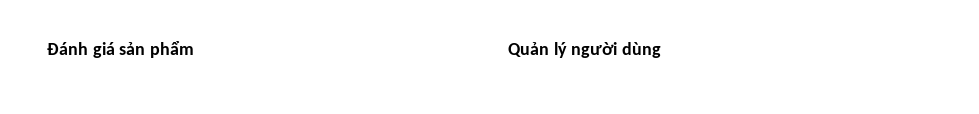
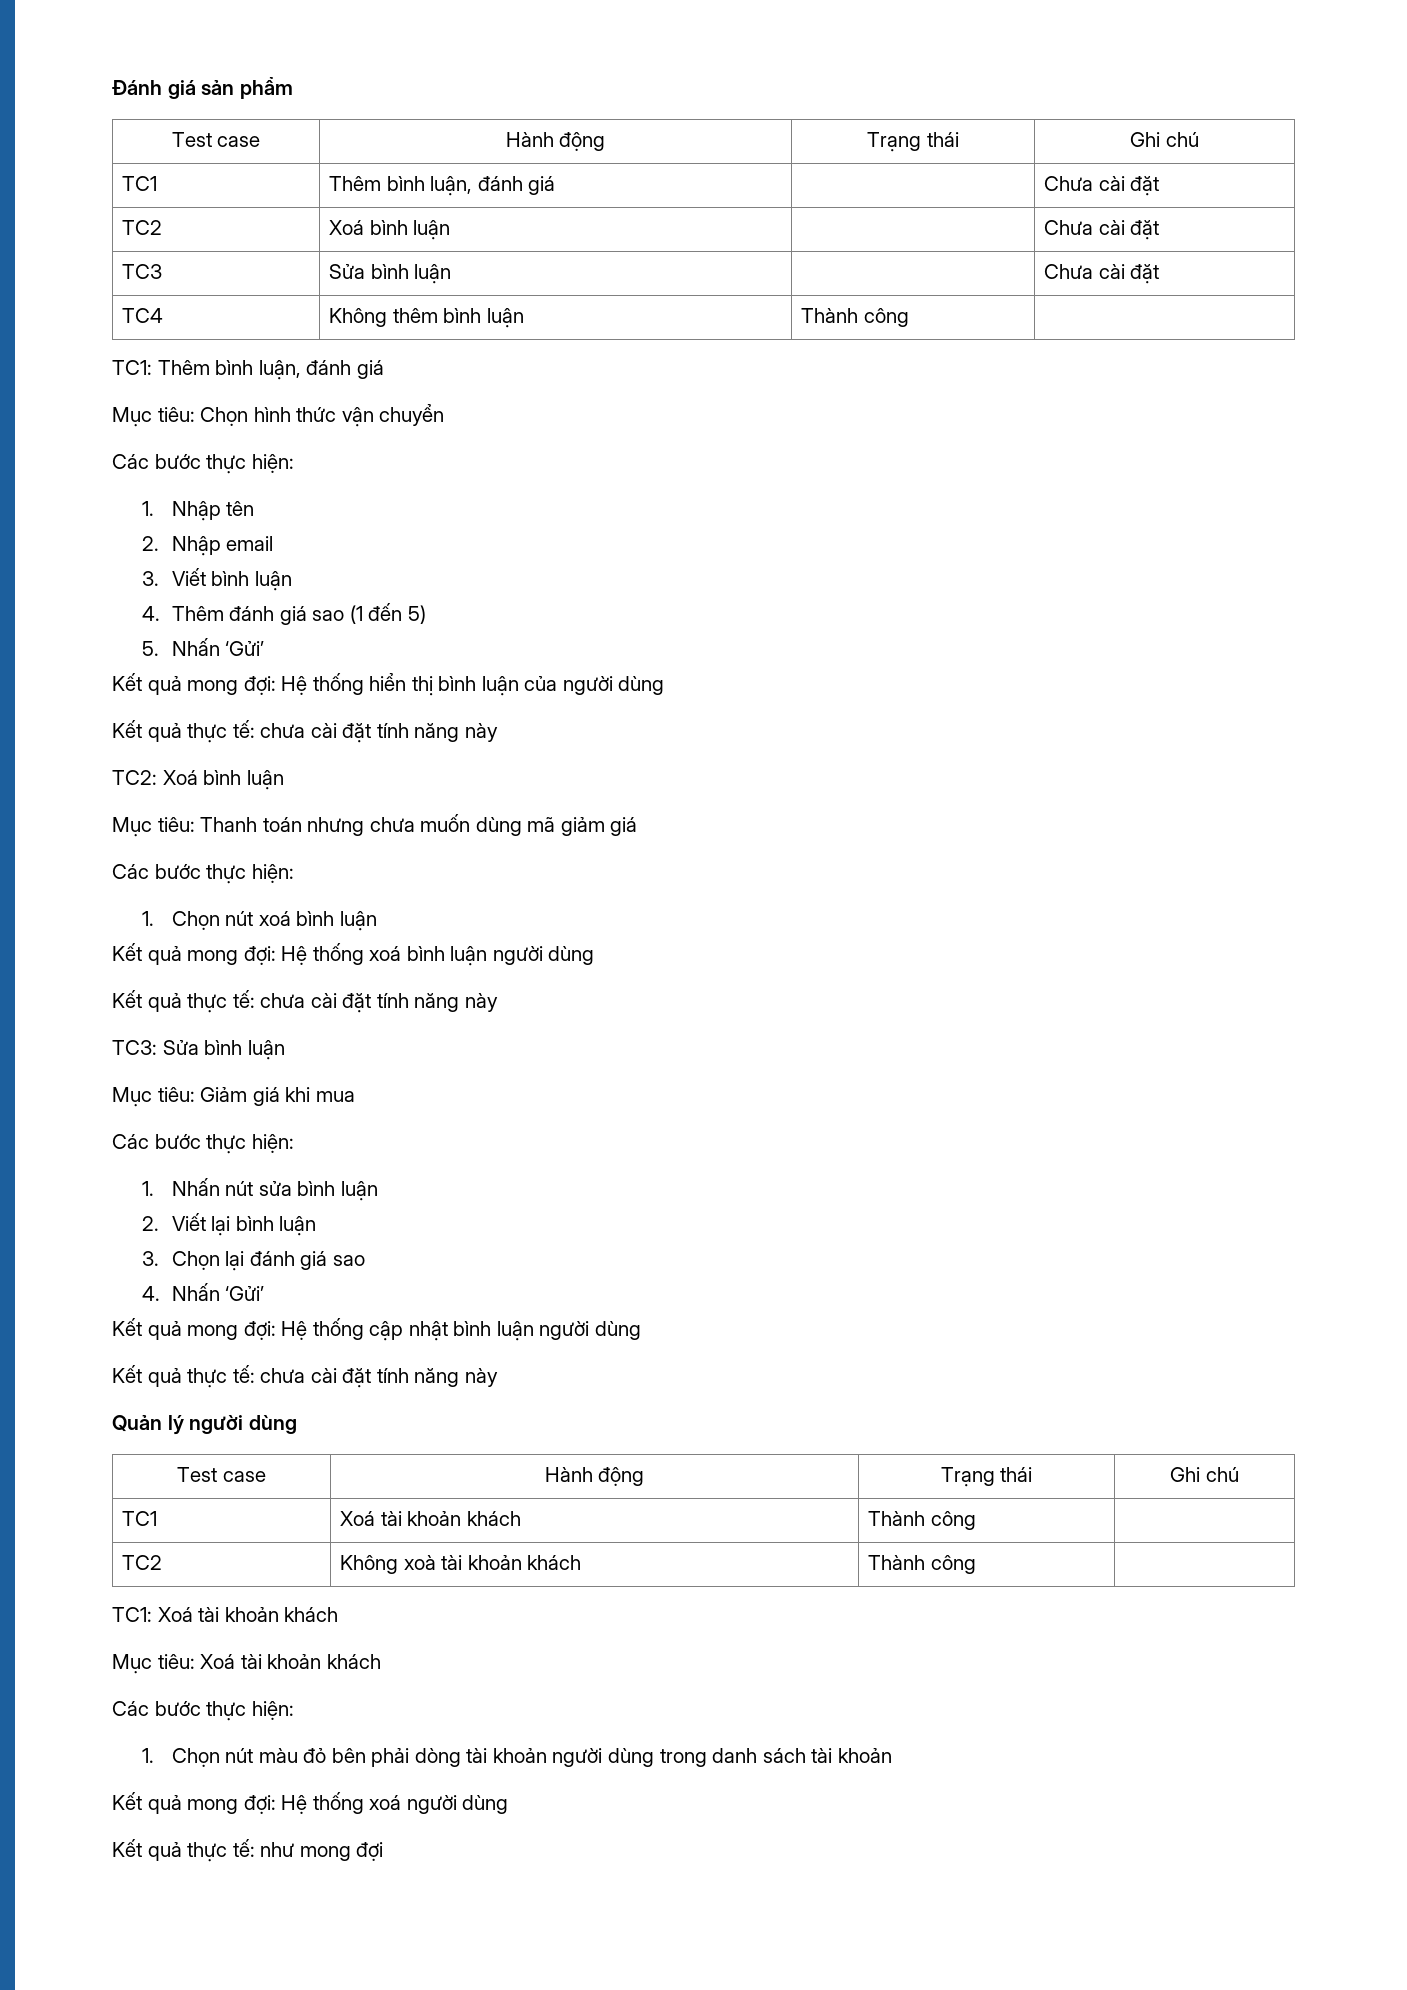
[508,42,662,58] // Quản lý người dùng -> [171,132,261,147] [505,132,606,151] [867,132,959,152] [1130,132,1199,147] [122,176,158,191] [329,176,556,196] [1044,176,1160,196] [122,220,163,235] [329,220,451,240] [1044,220,1160,240] [122,264,163,279] [329,264,452,284] [1044,264,1160,284] [122,308,164,323] [329,308,524,328] [801,308,909,327] [112,360,384,380] [112,404,445,427] [112,454,294,474] [141,501,255,521] [141,536,274,556] [141,568,292,591] [141,603,426,625] [141,638,265,656] [112,673,665,696] [112,720,498,743] [112,770,284,790] [112,814,638,837] [112,864,294,884] [141,911,377,931] [112,943,595,966] [112,990,498,1013] [112,1040,285,1060] [112,1087,355,1107] [112,1134,294,1154] [141,1178,378,1201] [141,1213,317,1236] [141,1251,365,1271] [141,1283,265,1301] [112,1318,641,1341] [112,1365,498,1388] [112,1415,297,1435] [177,1467,266,1482] [544,1467,645,1486] [940,1467,1033,1487] [1170,1467,1239,1482] [122,1511,158,1526] [340,1511,521,1526] [868,1511,976,1530] [122,1555,163,1570] [340,1555,582,1574] [868,1555,976,1574] [112,1607,339,1622] [112,1654,381,1674] [112,1701,294,1721] [141,1748,892,1767] [112,1792,509,1814] [112,1839,384,1862] // Test case | Hành động | Trạng thái | Ghi chú // TC1 | Thêm bình luận, đánh giá | | Chưa cài đặt // TC2 | Xoá bình luận | | Chưa cài đặt // TC3 | Sửa bình luận | | Chưa cài đặt // TC4 | Không thêm bình luận | Thành công | // TC1: Thêm bình luận, đánh giá // Mục tiêu: Chọn hình thức vận chuyển // Các bước thực hiện: // 1. Nhập tên // 2. Nhập email // 3. Viết bình luận // 4. Thêm đánh giá sao (1 đến 5) // 5. Nhấn ‘Gửi’ // Kết quả mong đợi: Hệ thống hiển thị bình luận của người dùng // Kết quả thực tế: chưa cài đặt tính năng này // TC2: Xoá bình luận // Mục tiêu: Thanh toán nhưng chưa muốn dùng mã giảm giá // Các bước thực hiện: // 1. Chọn nút xoá bình luận // Kết quả mong đợi: Hệ thống xoá bình luận người dùng // Kết quả thực tế: chưa cài đặt tính năng này // TC3: Sửa bình luận // Mục tiêu: Giảm giá khi mua // Các bước thực hiện: // 1. Nhấn nút sửa bình luận // 2. Viết lại bình luận // 3. Chọn lại đánh giá sao // 4. Nhấn ‘Gửi’ // Kết quả mong đợi: Hệ thống cập nhật bình luận người dùng // Kết quả thực tế: chưa cài đặt tính năng này // Quản lý người dùng // Test case | Hành động | Trạng thái | Ghi chú // TC1 | Xoá tài khoản khách | Thành công | // TC2 | Không xoà tài khoản khách | Thành công | // TC1: Xoá tài khoản khách // Mục tiêu: Xoá tài khoản khách // Các bước thực hiện: // 1. Chọn nút màu đỏ bên phải dòng tài khoản người dùng trong danh sách tài khoản // Kết quả mong đợi: Hệ thống xoá người dùng // Kết quả thực tế: như mong đợi

